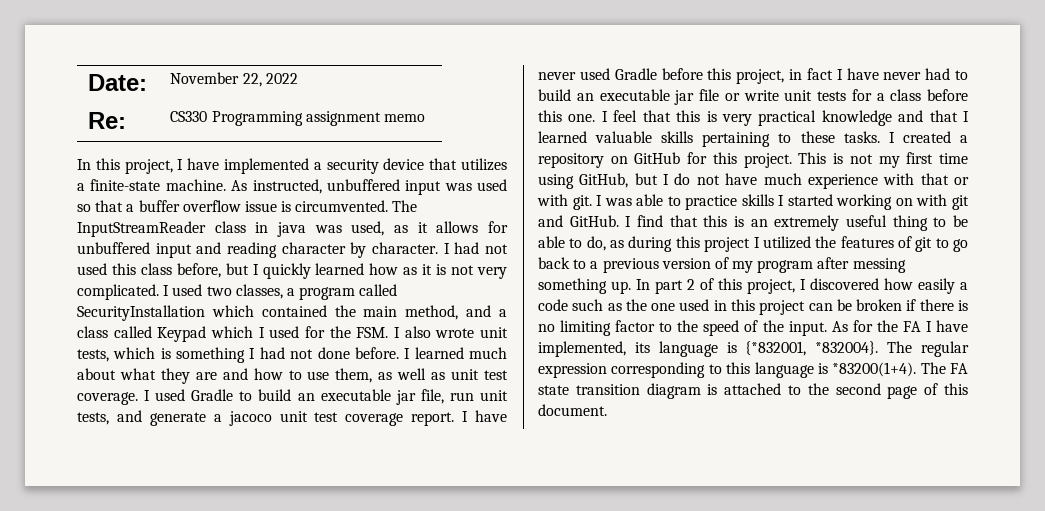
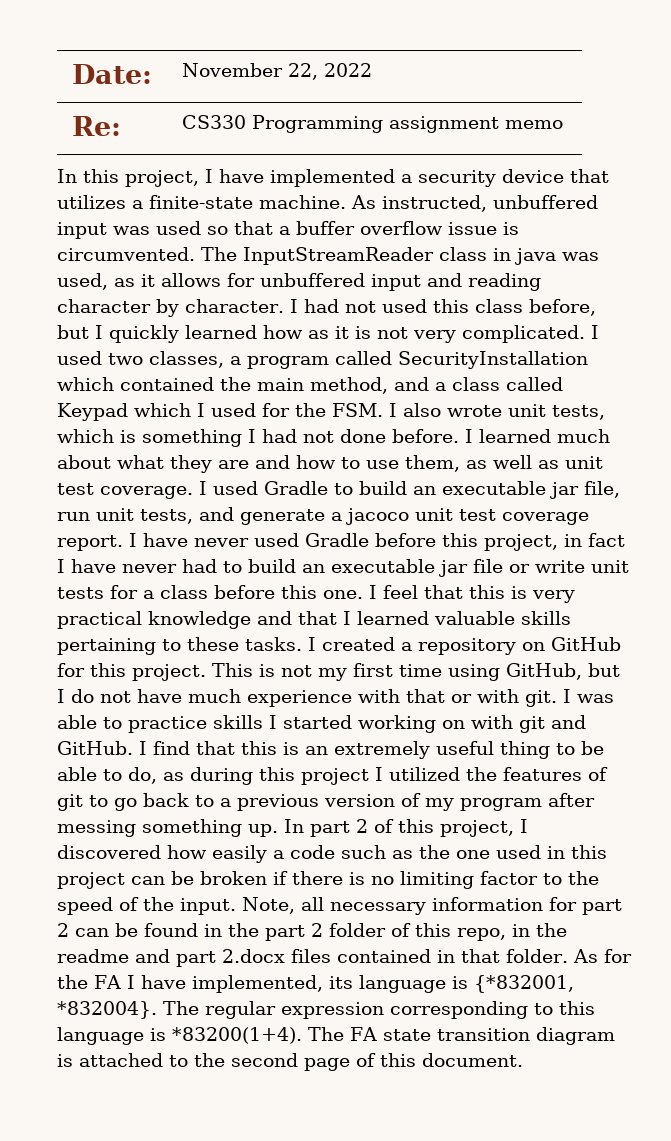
(827, 328) none -> [242,897,622,915] [57,923,567,941] [57,949,568,967] Note, all necessary information for part 2 can be found in the part 2 folder of this repo, in the readme and part 2.docx files contained in that folder.

